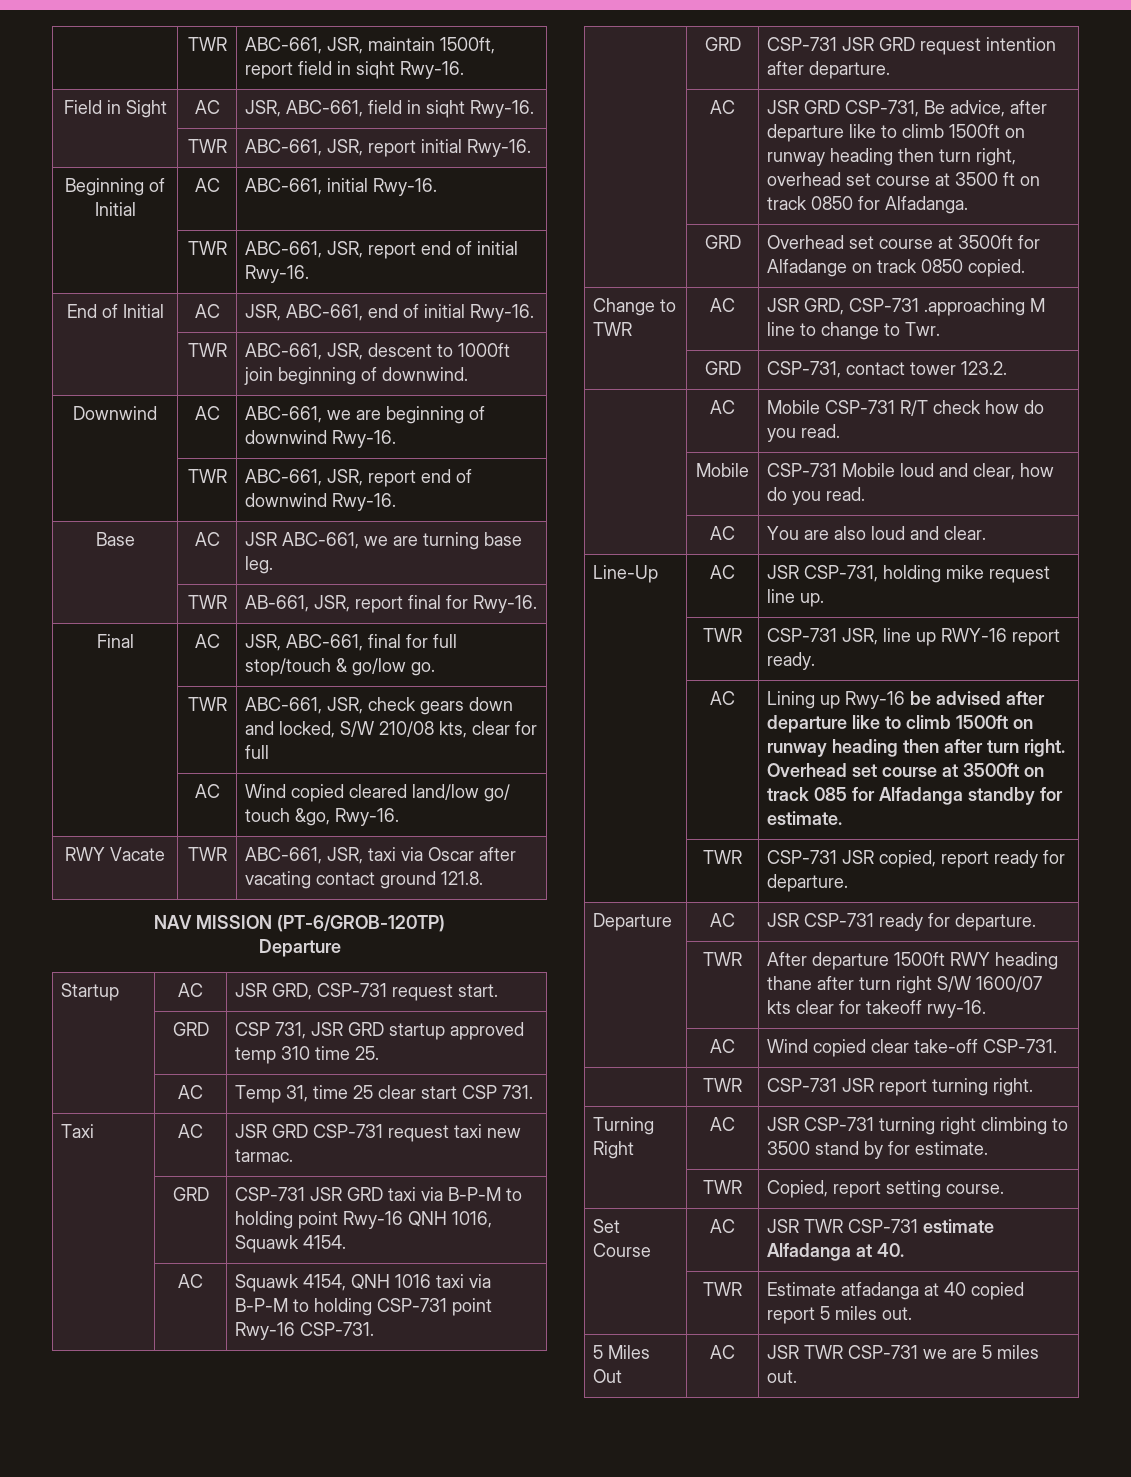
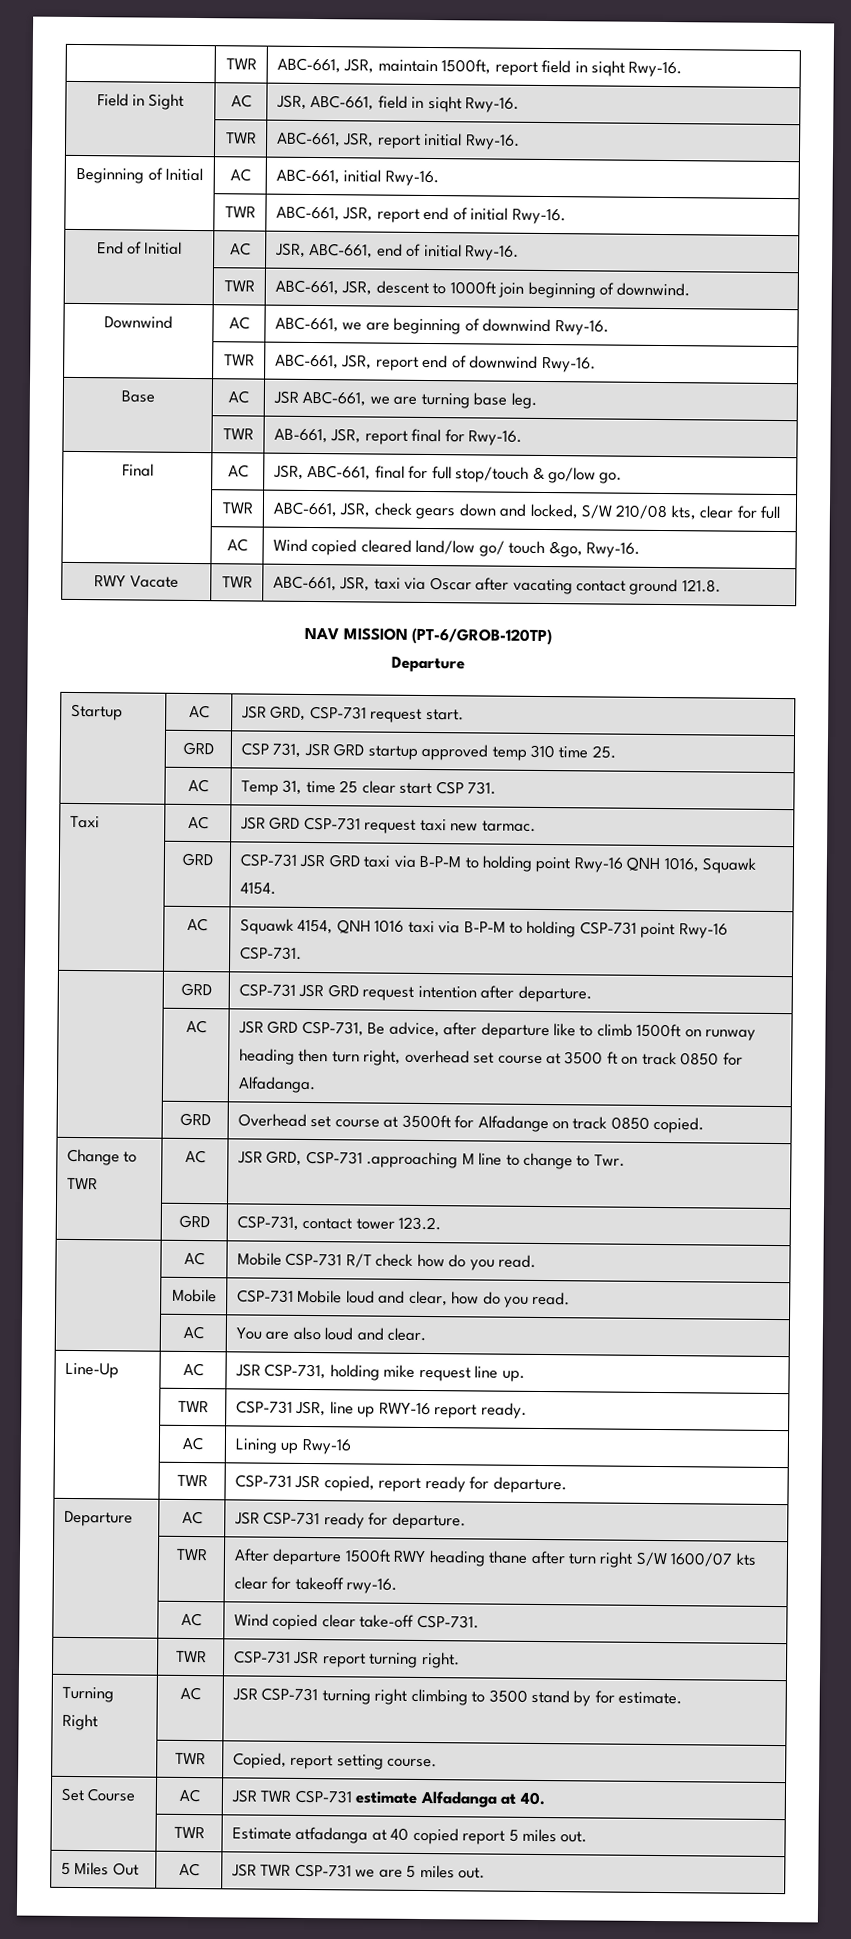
[910,691,1046,705] [767,715,1034,733] [767,739,1066,757] [767,763,1045,777] [767,787,1064,805] [767,811,843,825] be advised after departure like to climb 1500ft on runway heading then after turn right. Overhead set course at 3500ft on track 085 for Alfadanga standby for estimate. -> (351, 1446) none

